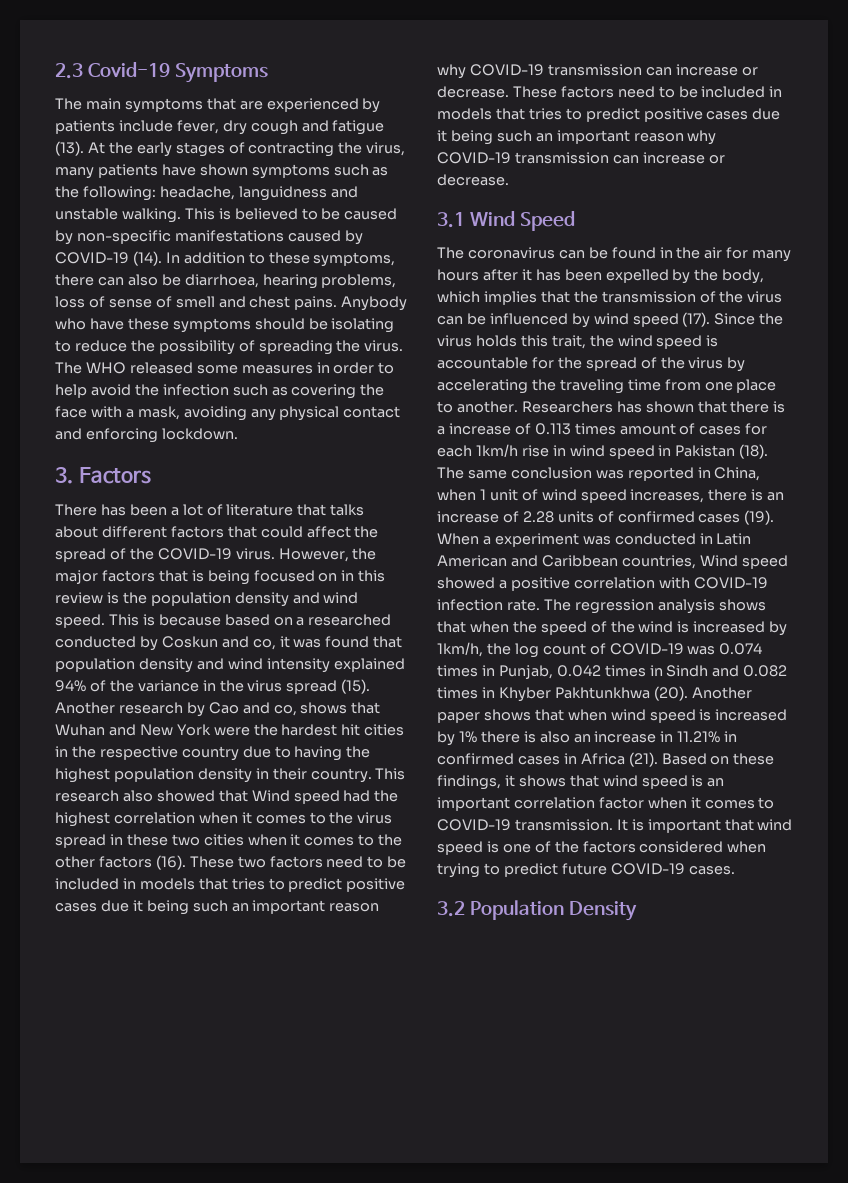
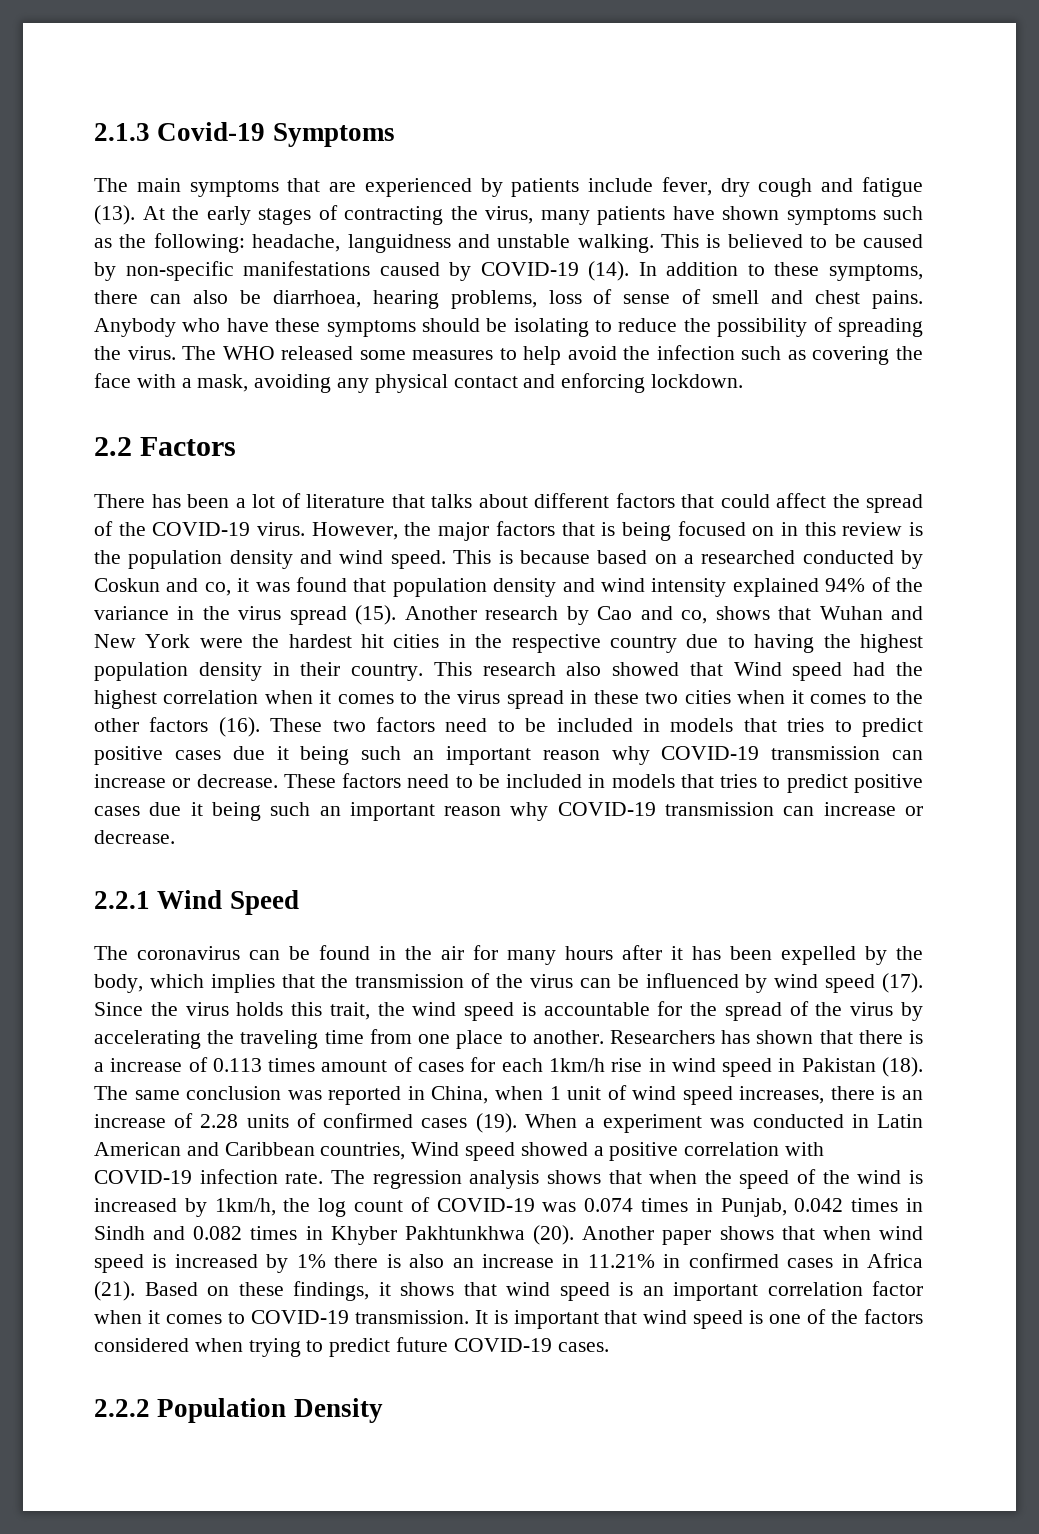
[55,63,83,79] 2.3 -> [94,123,150,141] 2.1.3
[316,362,375,374] in order -> (494, 355) none
[55,467,73,484] 3. -> [94,437,132,456] 2.2
[437,212,465,228] 3.1 -> [94,891,150,909] 2.2.1
[437,901,465,917] 3.2 -> [94,1399,150,1417] 2.2.2

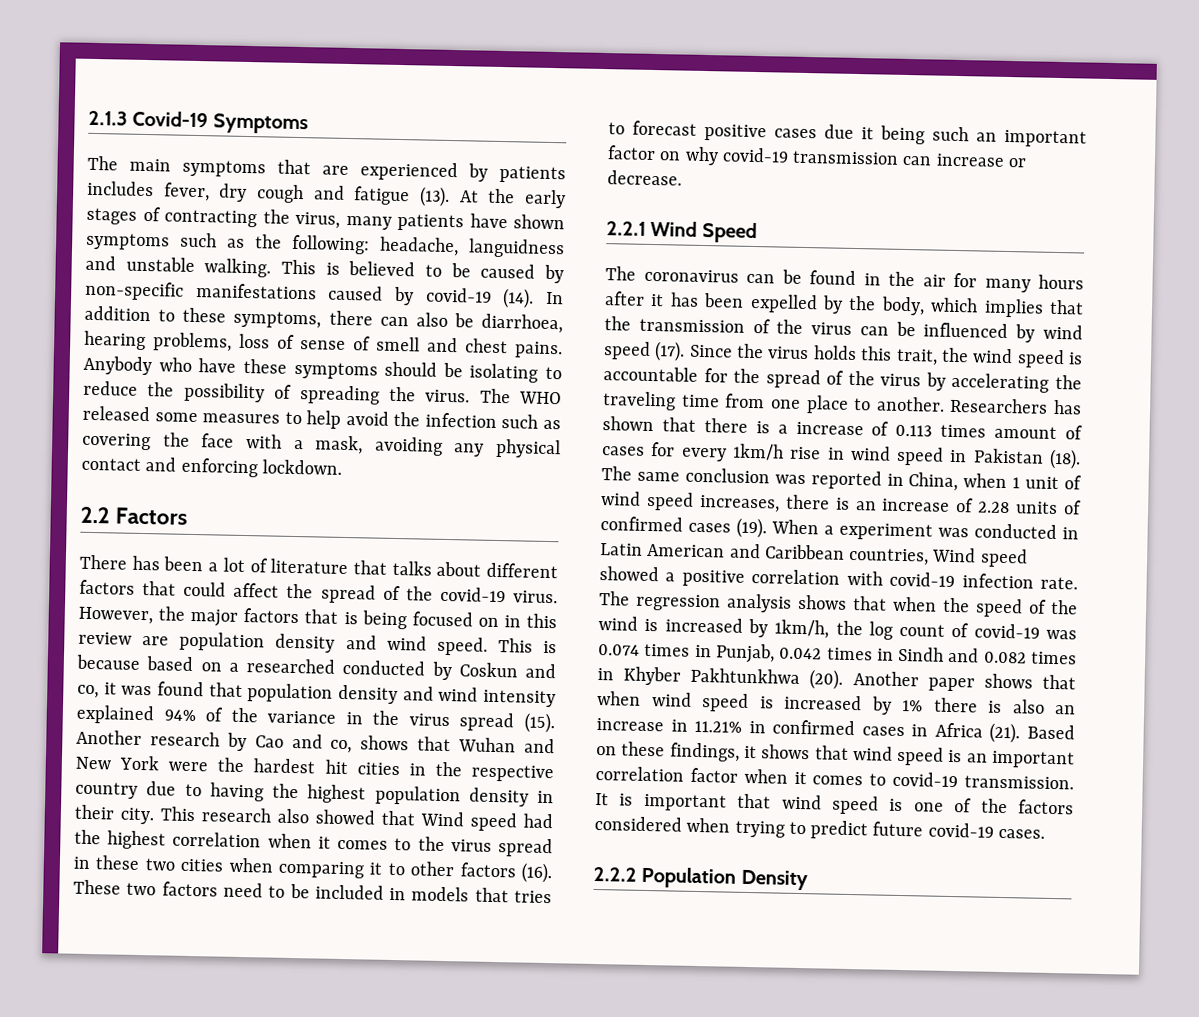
[588,178,654,192] include -> [87,180,154,197] includes
[480,262,579,276] COVID-19 -> [425,287,492,303] covid-19
[152,522,251,536] COVID-19 -> [439,586,506,603] covid-19
[909,522,923,536] [94,550,121,564] is the -> [142,636,170,646] are
[351,664,424,681] country. -> [120,807,155,825] city.
[791,690,924,704] it comes to the -> [278,860,405,879] comparing it to
[861,718,923,737] [94,746,924,765] [94,773,923,793] [94,802,656,821] predict positive cases due it being such an important reason why COVID-19 transmission can increase or decrease. These factors need to be included in models that tries to predict positive cases due it being such an important reason why COVID-19 -> [632,120,1087,148] [607,145,789,166] forecast positive cases due it being such an important factor on why covid-19
[501,1058,543,1072] each -> [680,447,727,462] every
[94,1170,192,1184] COVID-19 -> [889,571,956,588] covid-19
[436,1198,535,1212] COVID-19 -> [973,623,1040,639] covid-19
[250,1310,349,1324] COVID-19 -> [892,771,959,788] covid-19
[453,1338,552,1352] COVID-19 -> [927,822,994,838] covid-19

